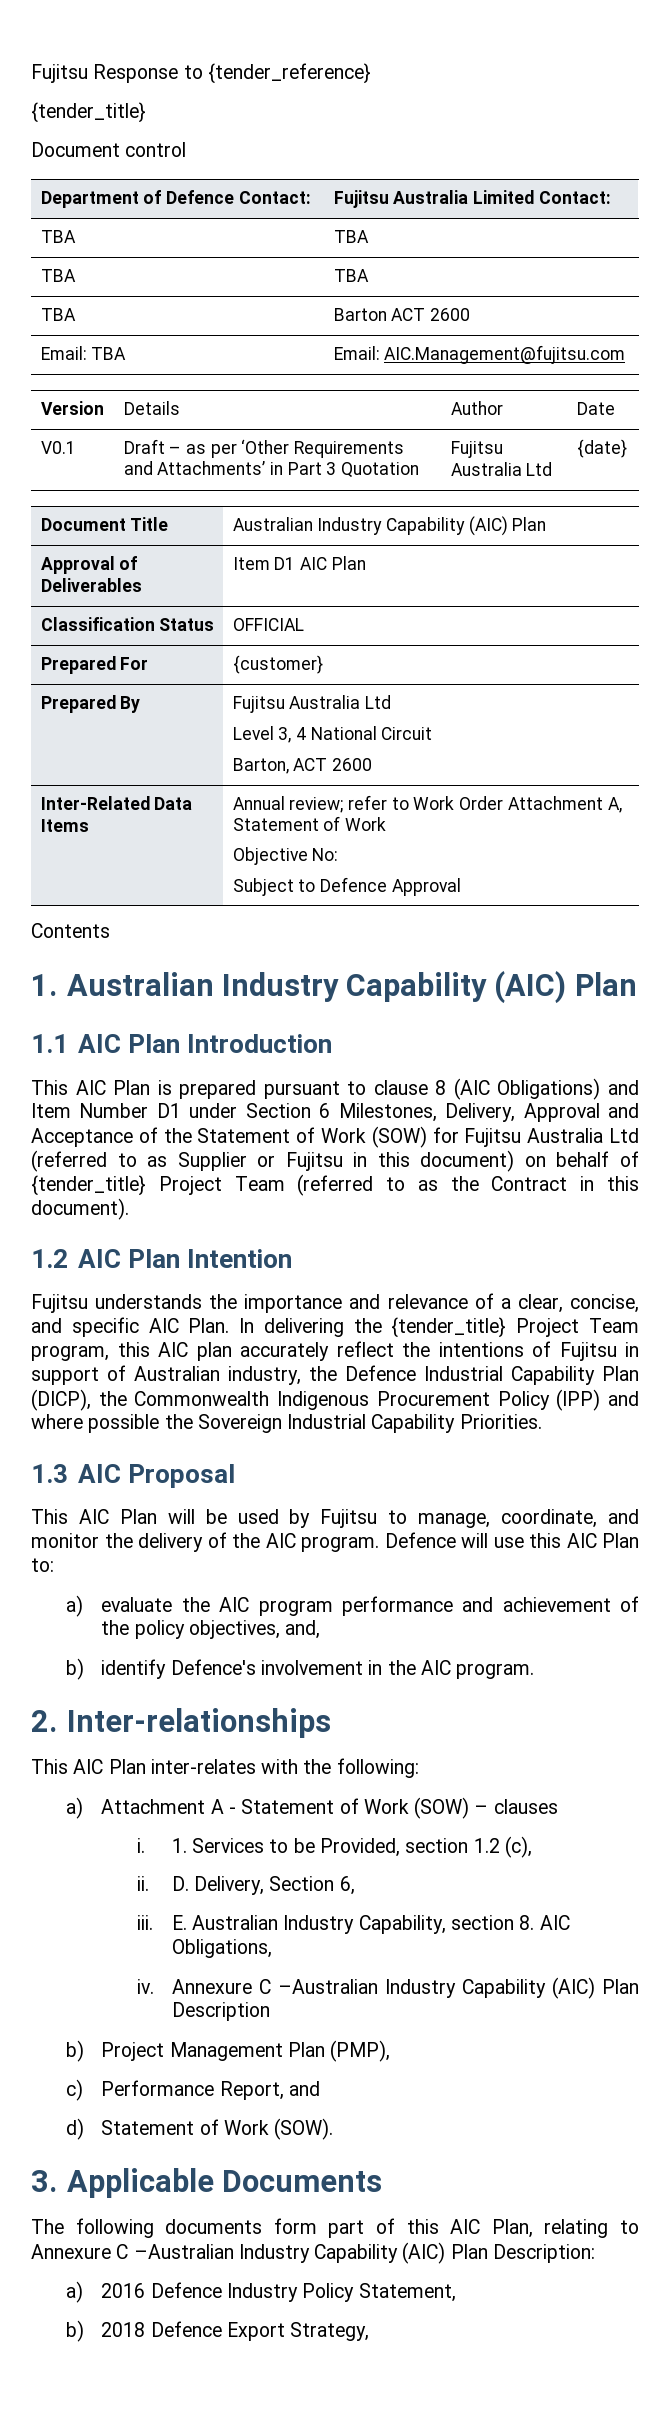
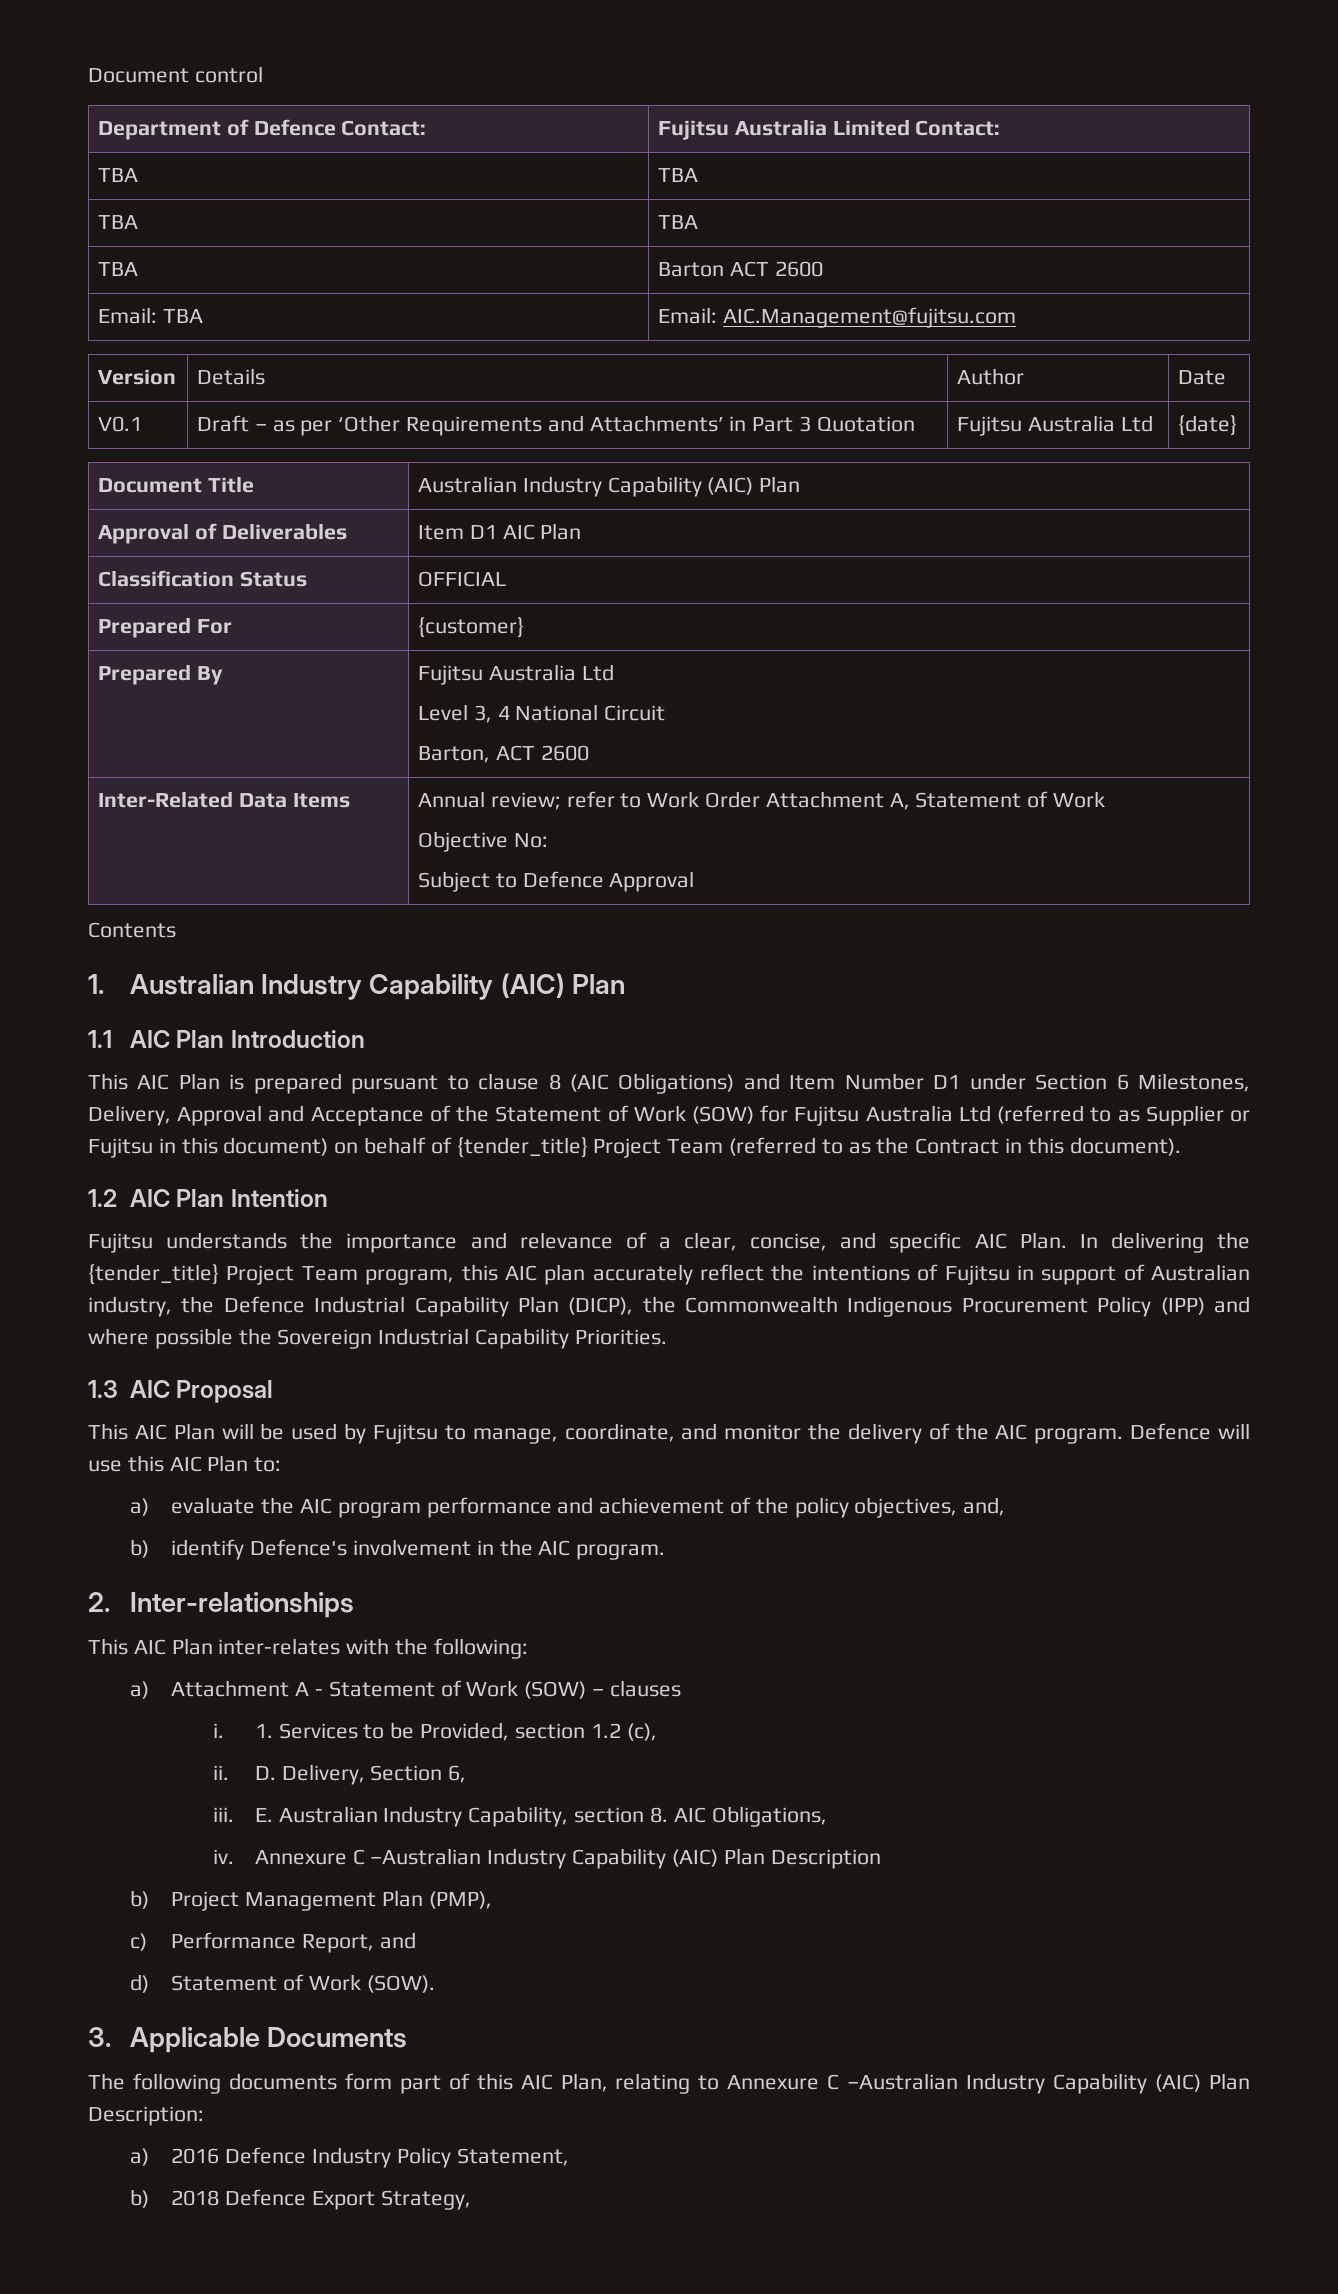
[31,63,371,84] [31,102,146,123] Fujitsu Response to {tender_reference} // {tender_title} // -> (88, 75) none

